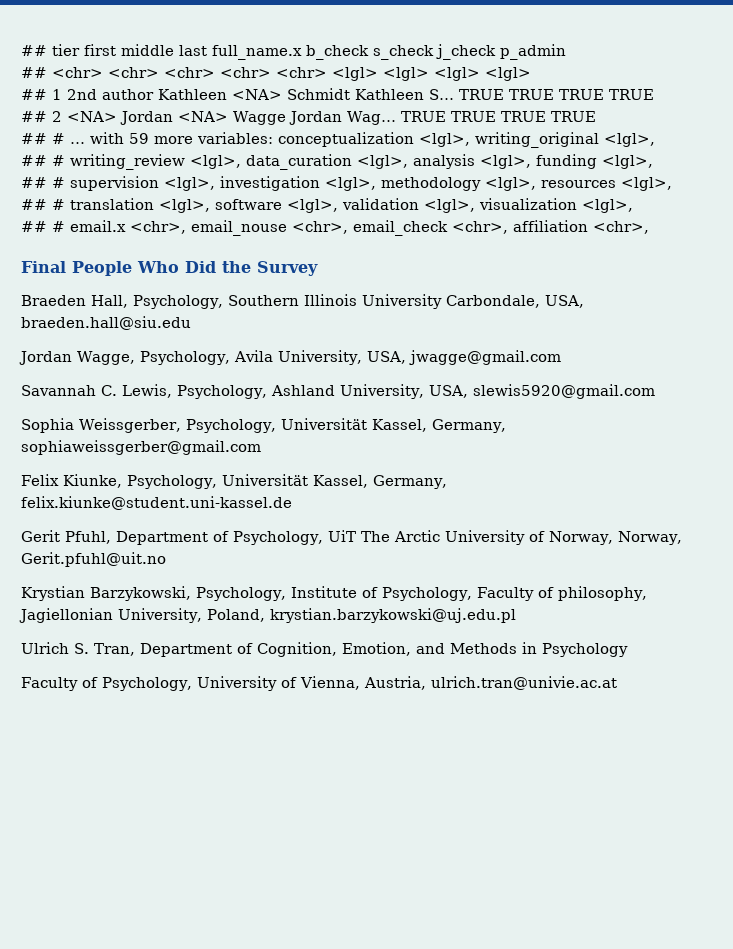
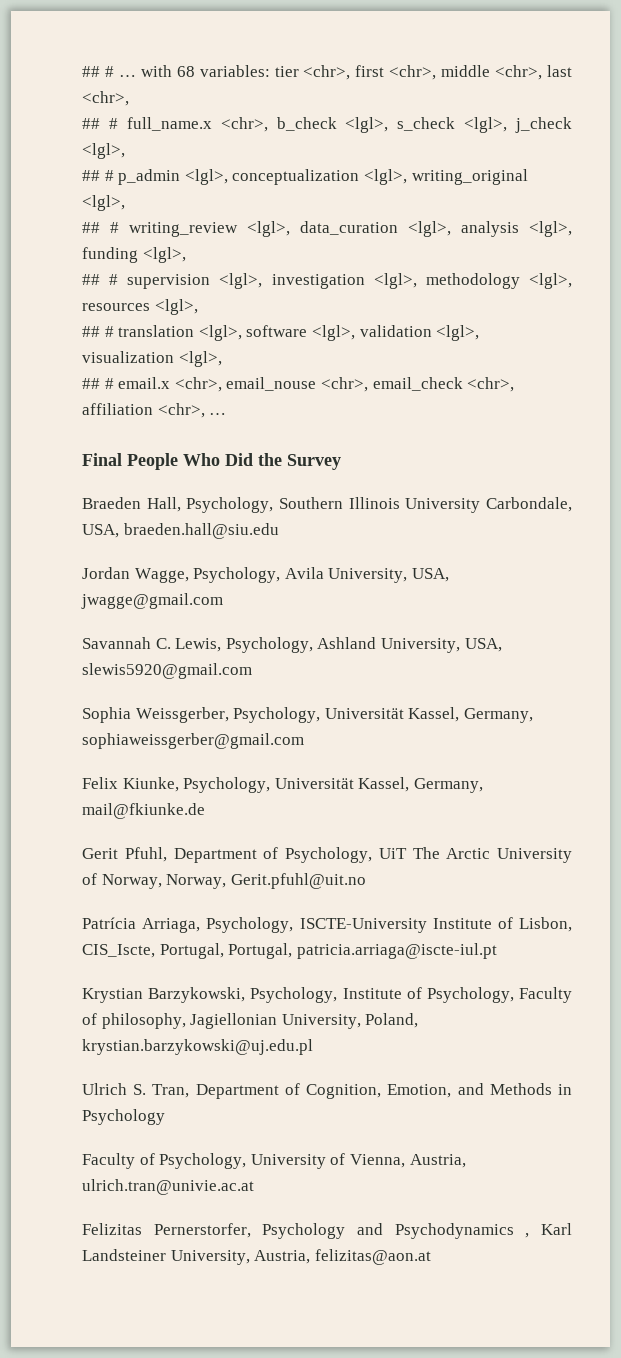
[21,44,566,60] [21,67,531,81] [21,88,654,100] [21,111,596,125] [21,132,273,144] ## tier first middle last full_name.x b_check s_check j_check p_admin // ## <chr> <chr> <chr> <chr> <chr> <lgl> <lgl> <lgl> <lgl> // ## 1 2nd author Kathleen <NA> Schmidt Kathleen S… TRUE TRUE TRUE TRUE // ## 2 <NA> Jordan <NA> Wagge Jordan Wag… TRUE TRUE TRUE TRUE // ## # … with 59 more variables: -> [82,65,572,80] [82,91,129,106] [82,117,572,133] [82,143,125,159] [82,169,228,185] ## # … with 68 variables: tier <chr>, first <chr>, middle <chr>, last <chr>, // ## # full_name.x <chr>, b_check <lgl>, s_check <lgl>, j_check <lgl>, // ## # p_admin <lgl>,
(649, 227) none -> [209,413,227,415] …
[21,496,292,510] felix.kiunke@student.uni-kassel.de -> [82,803,205,819] mail@fkiunke.de
(166, 559) none -> [82,917,572,933] [82,943,497,959] // Patrícia Arriaga, Psychology, ISCTE-University Institute of Lisbon, CIS_Iscte, Portugal, Portugal, patricia.arriaga@iscte-iul.pt
(617, 683) none -> [82,1223,572,1239] [82,1249,431,1265] // Felizitas Pernerstorfer, Psychology and Psychodynamics , Karl Landsteiner University, Austria, felizitas@aon.at

